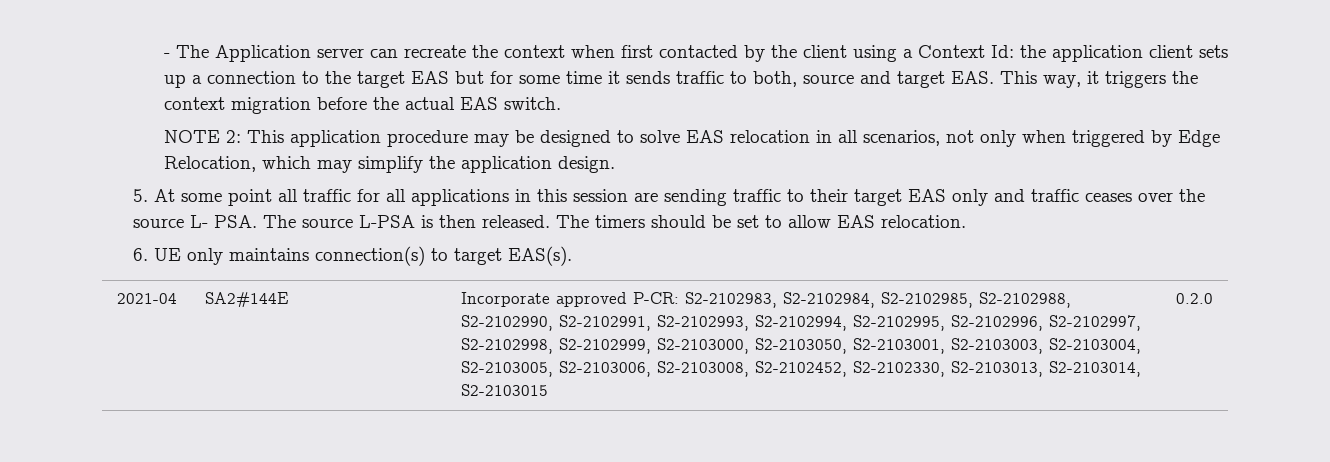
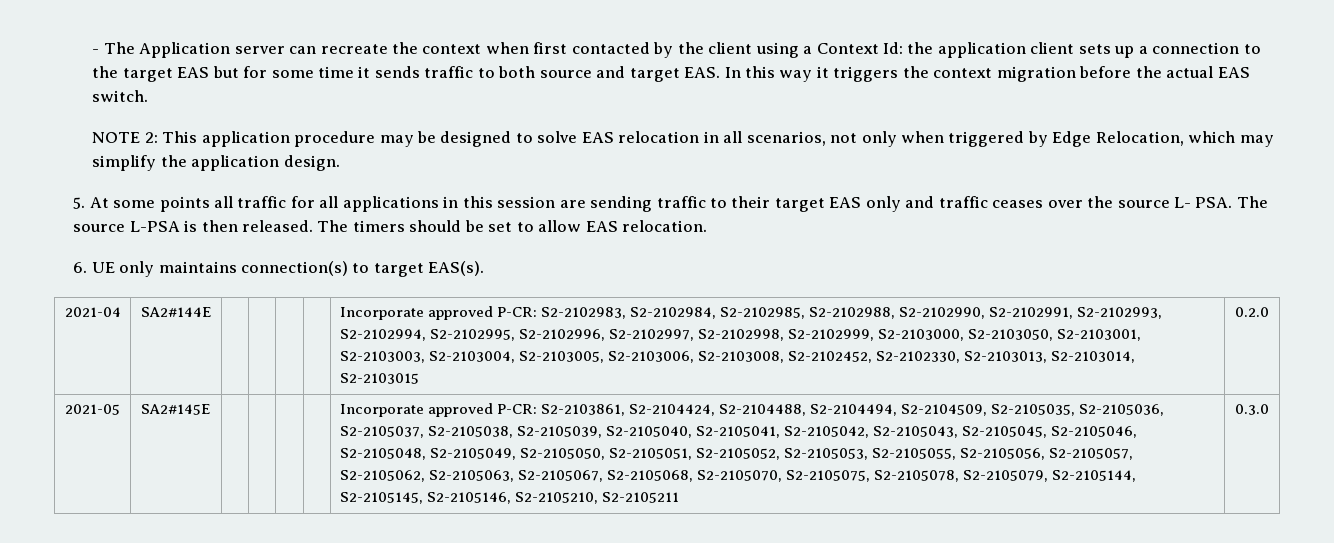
[752,71,797,87] both, -> [498,66,536,78] both
[999,71,1081,88] This way, -> [724,66,813,82] In this way
[227,189,272,206] point -> [159,196,210,212] points
(1213, 298) none -> [65,404,120,415] [141,404,211,415] [339,403,1164,417] [339,426,1137,438] [339,448,1133,460] [339,470,1136,482] [339,492,679,504] [1235,404,1269,415] // 2021-05 | SA2#145E | | | | | Incorporate approved P-CR: S2-2103861, S2-2104424, S2-2104488, S2-2104494, S2-2104509, S2-2105035, S2-2105036, S2-2105037, S2-2105038, S2-2105039, S2-2105040, S2-2105041, S2-2105042, S2-2105043, S2-2105045, S2-2105046, S2-2105048, S2-2105049, S2-2105050, S2-2105051, S2-2105052, S2-2105053, S2-2105055, S2-2105056, S2-2105057, S2-2105062, S2-2105063, S2-2105067, S2-2105068, S2-2105070, S2-2105075, S2-2105078, S2-2105079, S2-2105144, S2-2105145, S2-2105146, S2-2105210, S2-2105211 | 0.3.0

